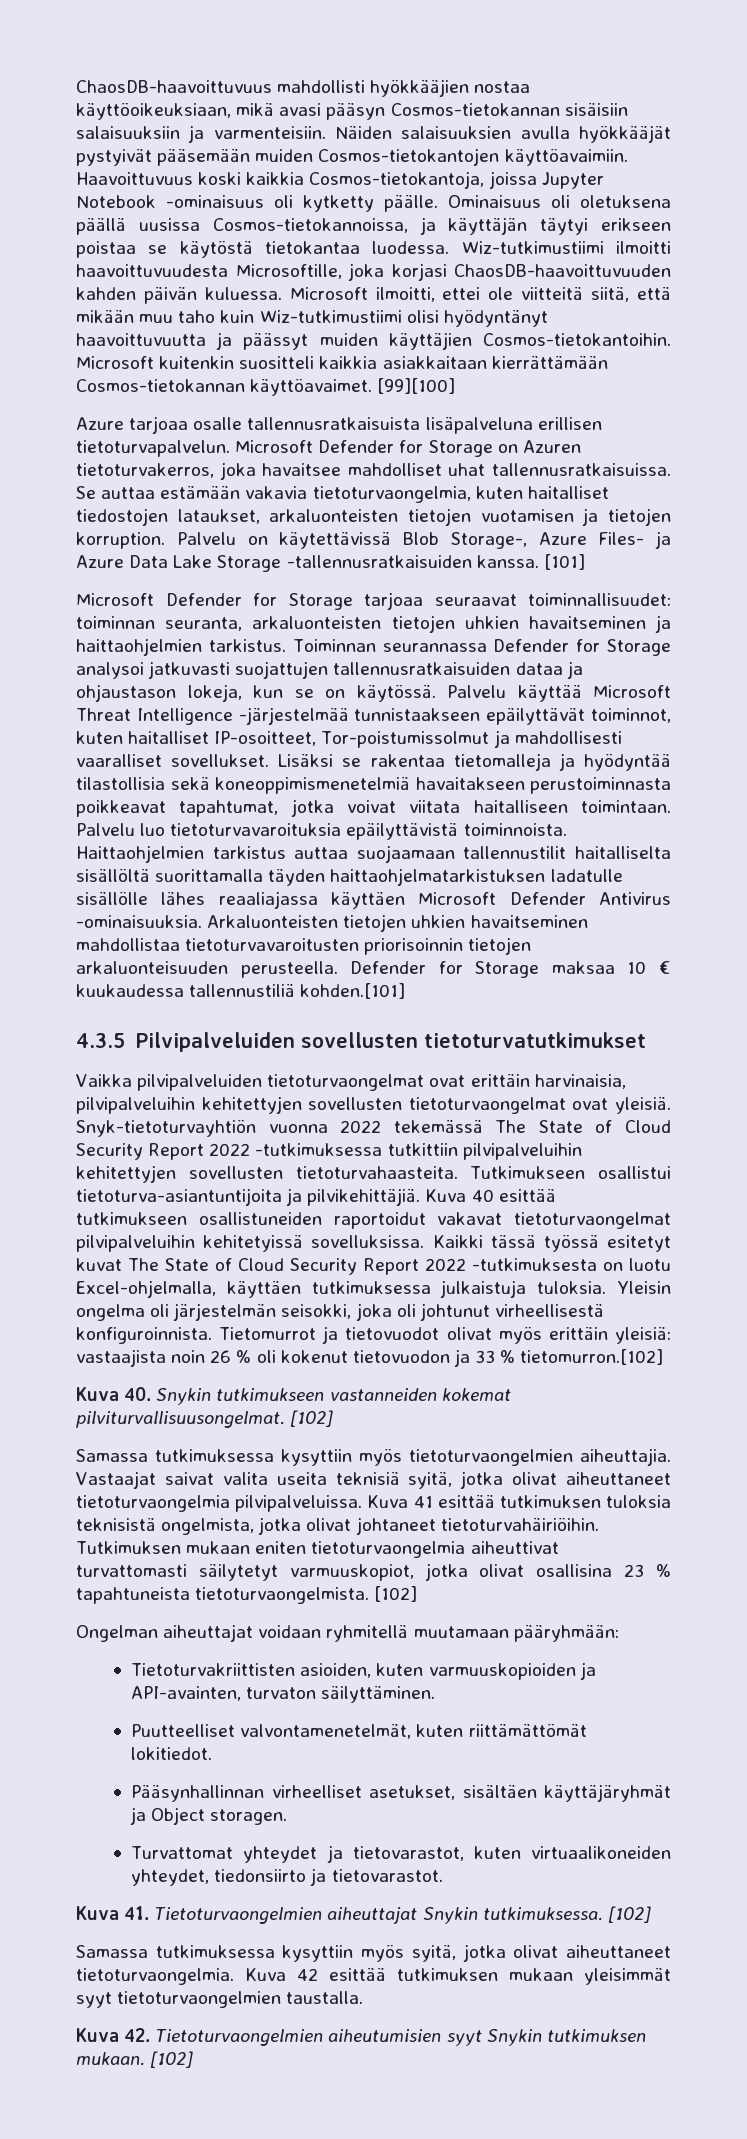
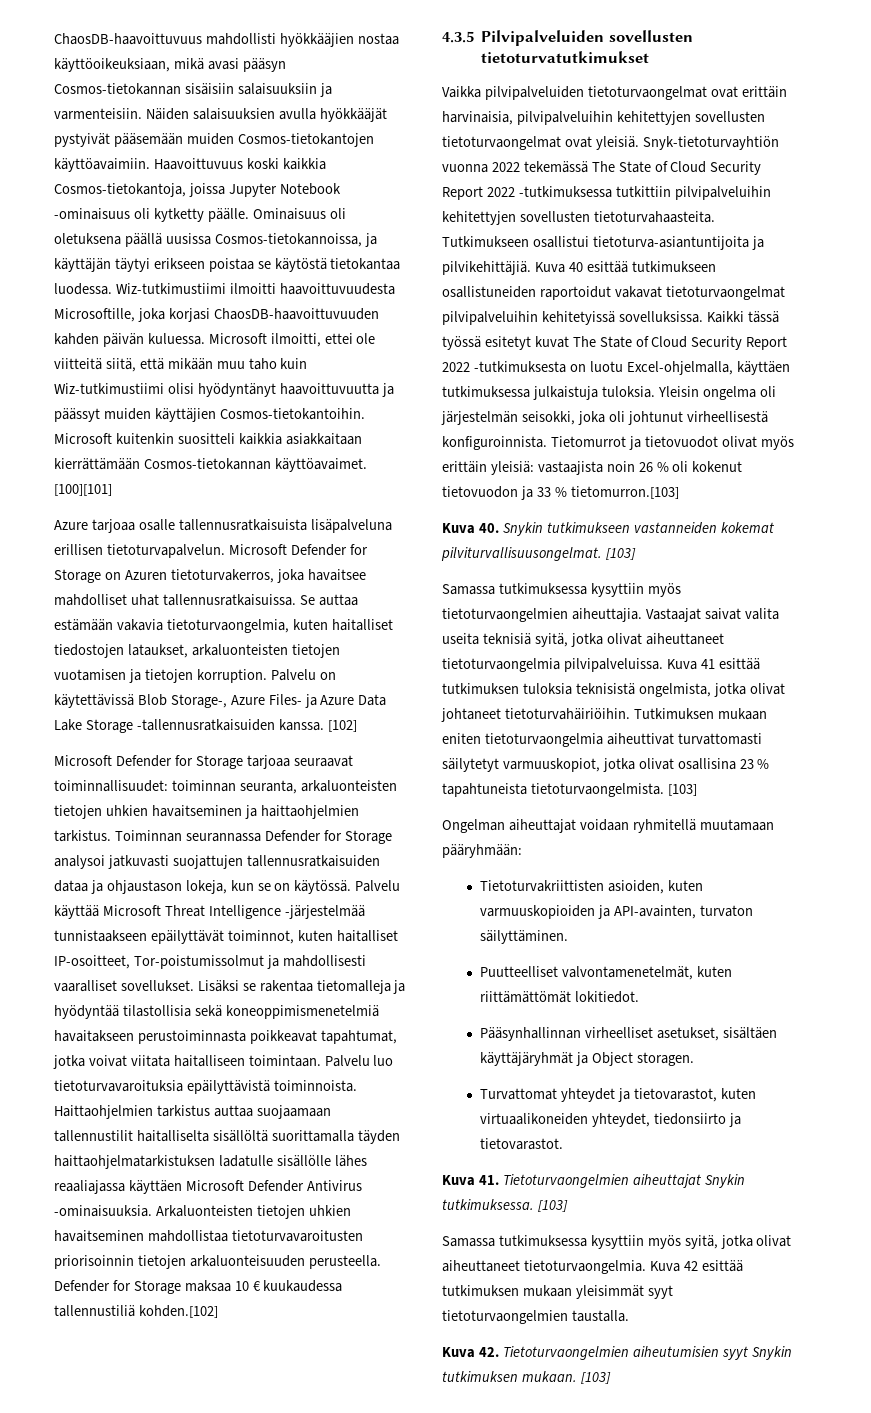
[377,378,456,394] [99][100] -> [54,484,112,496] [100][101]
[543,554,585,570] [101] -> [327,720,357,732] [102]
[300,983,406,999] kohden.[101] -> [138,1305,218,1318] kohden.[102]
[520,1349,664,1365] tietomurron.[102] -> [570,486,679,499] tietomurron.[103]
[290,1410,334,1427] [102] -> [605,548,636,560] [103]
[374,1586,418,1602] [102] -> [667,784,697,796] [103]
[607,1906,651,1923] [102] -> [537,1200,568,1212] [103]
[150,2051,194,2068] [102] -> [580,1372,611,1384] [103]

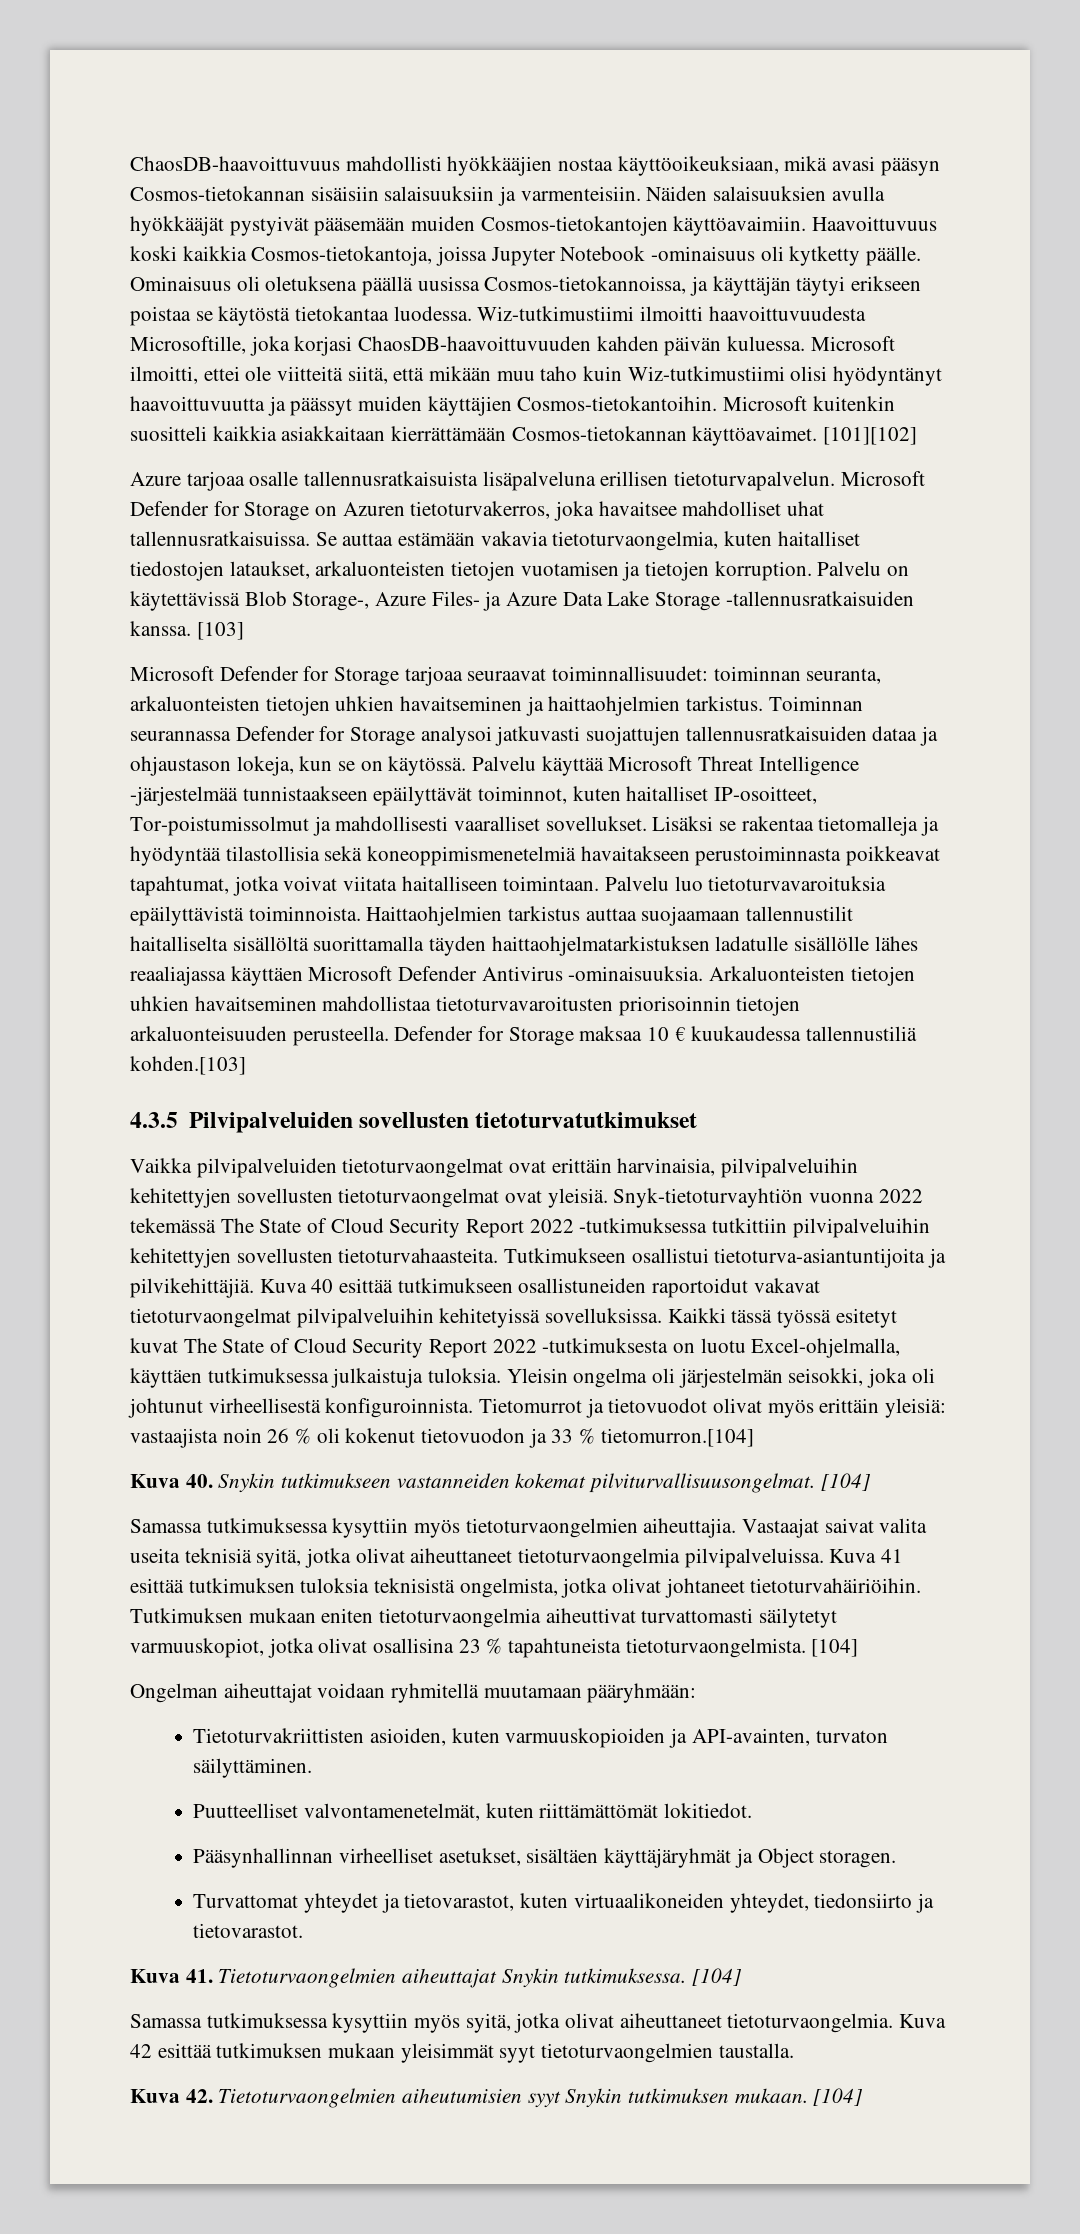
[54,484,112,496] [100][101] -> [823,427,918,445] [101][102]
[327,720,357,732] [102] -> [196,622,244,640] [103]
[138,1305,218,1318] kohden.[102] -> [130,1056,246,1075] kohden.[103]
[570,486,679,499] tietomurron.[103] -> [600,1428,754,1447] tietomurron.[104]
[605,548,636,560] [103] -> [820,1473,871,1491] [104]
[667,784,697,796] [103] -> [811,1639,859,1657] [104]
[537,1200,568,1212] [103] -> [692,1968,743,1986] [104]
[580,1372,611,1384] [103] -> [813,2088,864,2106] [104]

